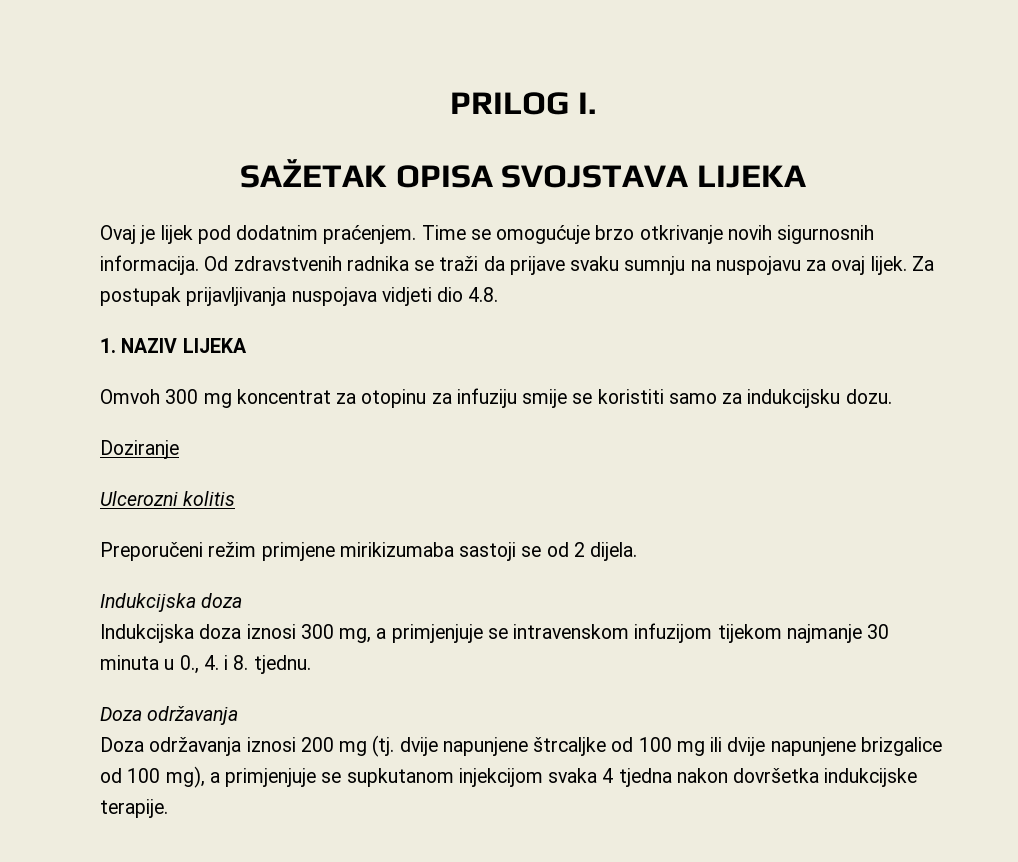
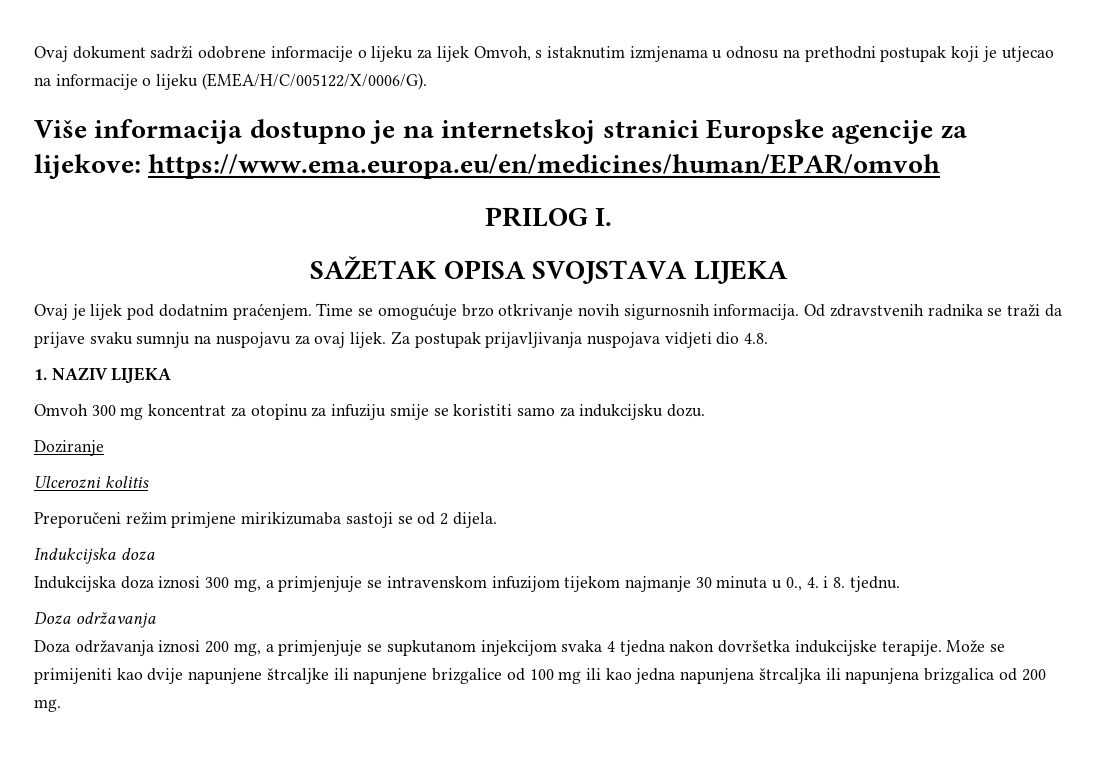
(450, 103) none -> [34,46,1054,62] [34,73,427,90] [34,119,967,144] [34,154,941,179] Ovaj dokument sadrži odobrene informacije o lijeku za lijek Omvoh, s istaknutim izmjenama u odnosu na prethodni postupak koji je utjecao na informacije o lijeku (EMEA/H/C/005122/X/0006/G). // Više informacija dostupno je na internetskoj stranici Europske agencije za lijekove: https://www.ema.europa.eu/en/medicines/human/EPAR/omvoh //
[339,735,942,757] [100,766,205,788] mg (tj. dvije napunjene štrcaljke od 100 mg ili dvije napunjene brizgalice od 100 mg), -> [233,643,261,656] mg,
(168, 808) none -> [946,640,1006,653] [34,668,1046,684] [34,699,61,712] Može se primijeniti kao dvije napunjene štrcaljke ili napunjene brizgalice od 100 mg ili kao jedna napunjena štrcaljka ili napunjena brizgalica od 200 mg.

